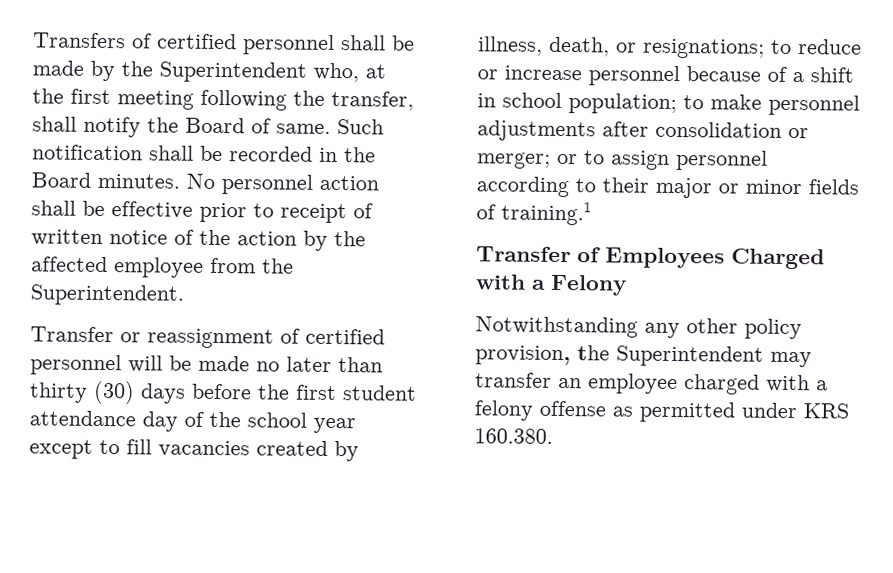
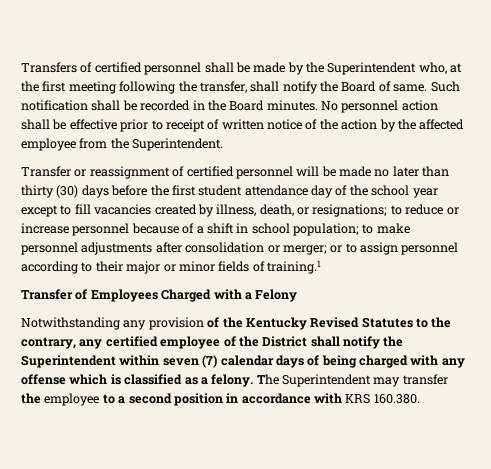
[686,318,802,340] [475,345,812,368] [475,372,828,395] [474,400,797,423] other policy provision, the Superintendent may transfer an employee charged with a felony offense as permitted under -> [148,317,452,330] [21,336,404,349] [21,355,465,368] [21,374,448,387] [21,393,342,406] provision of the Kentucky Revised Statutes to the contrary, any certified employee of the District shall notify the Superintendent within seven (7) calendar days of being charged with any offense which is classified as a felony. The Superintendent may transfer the employee to a second position in accordance with

